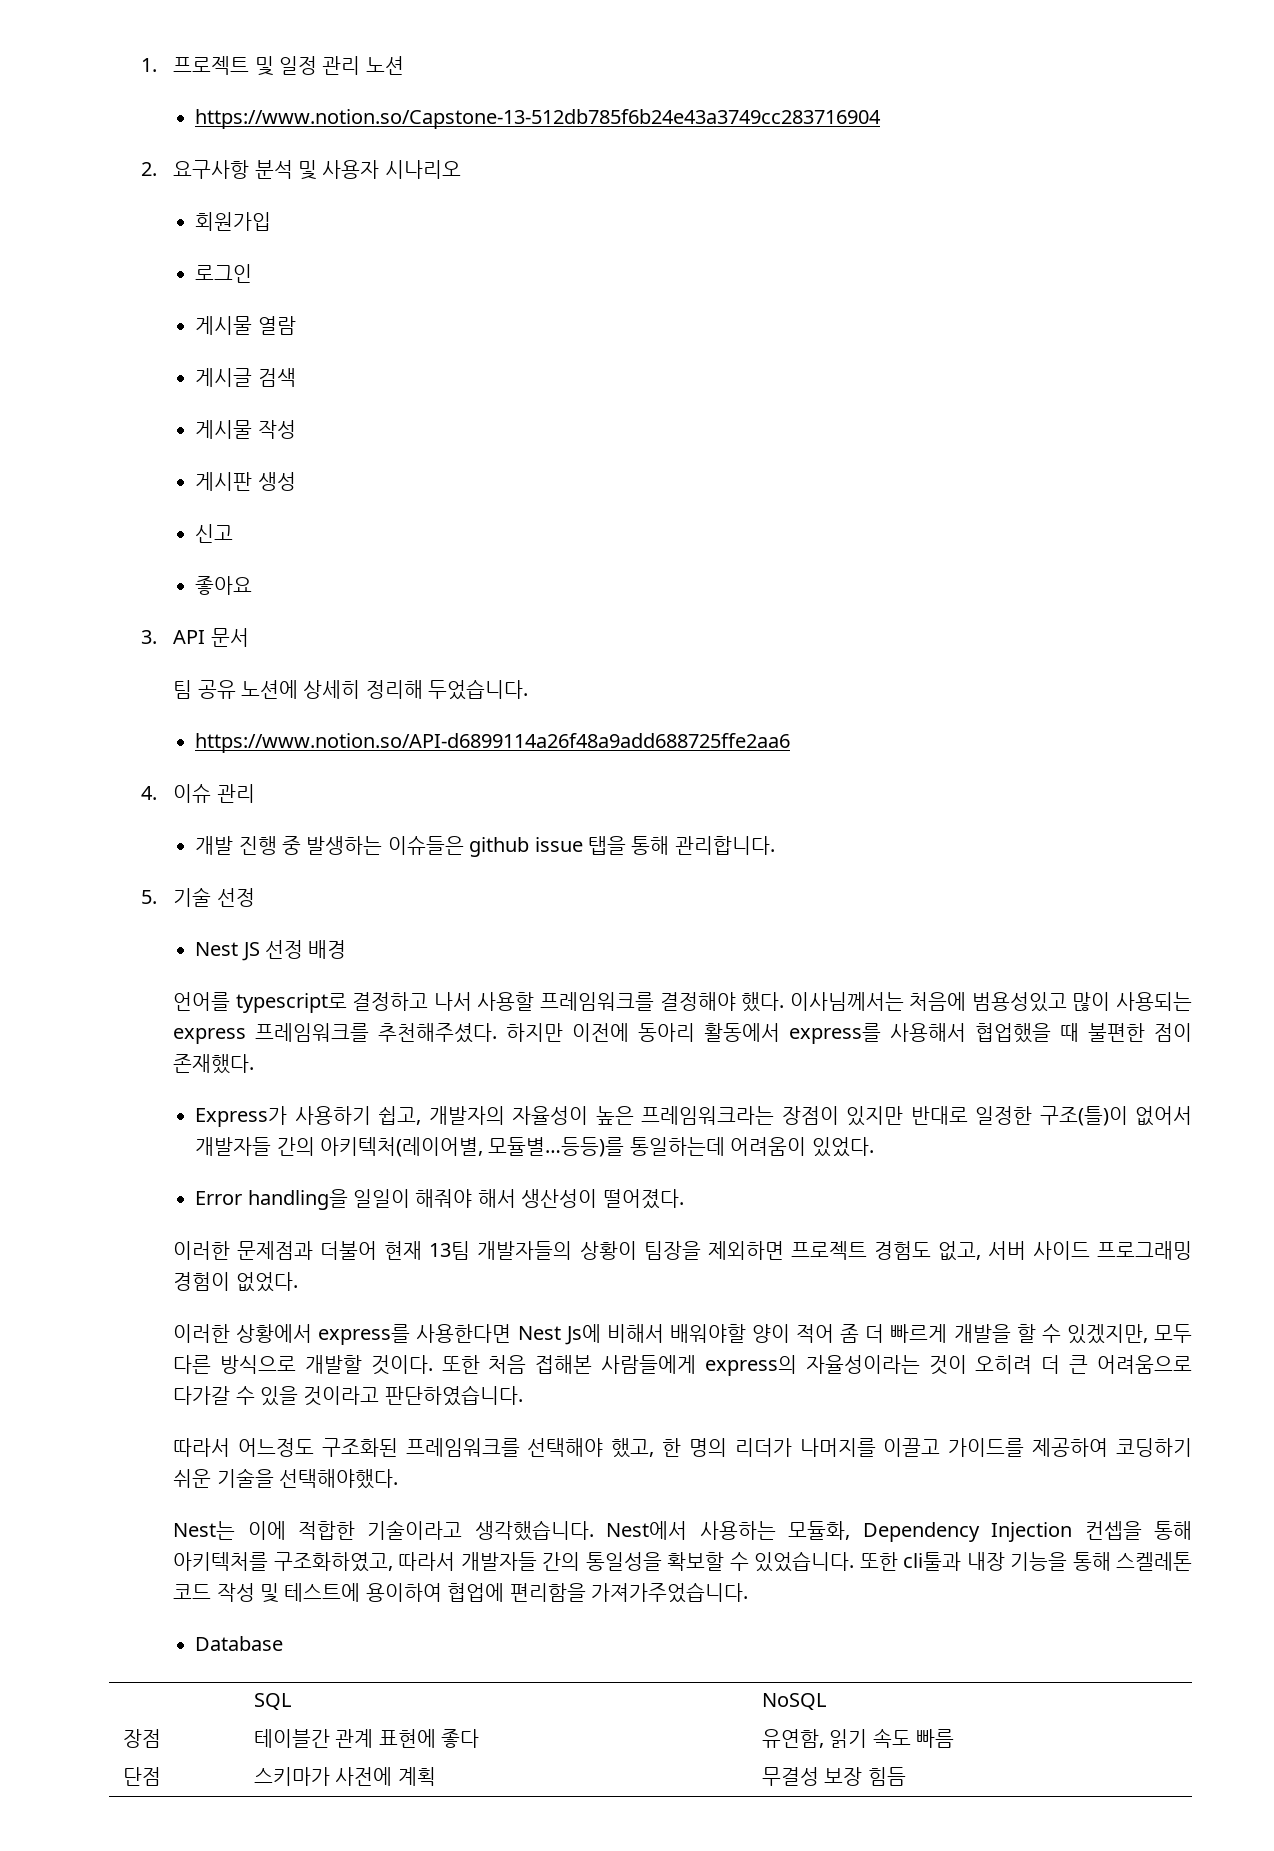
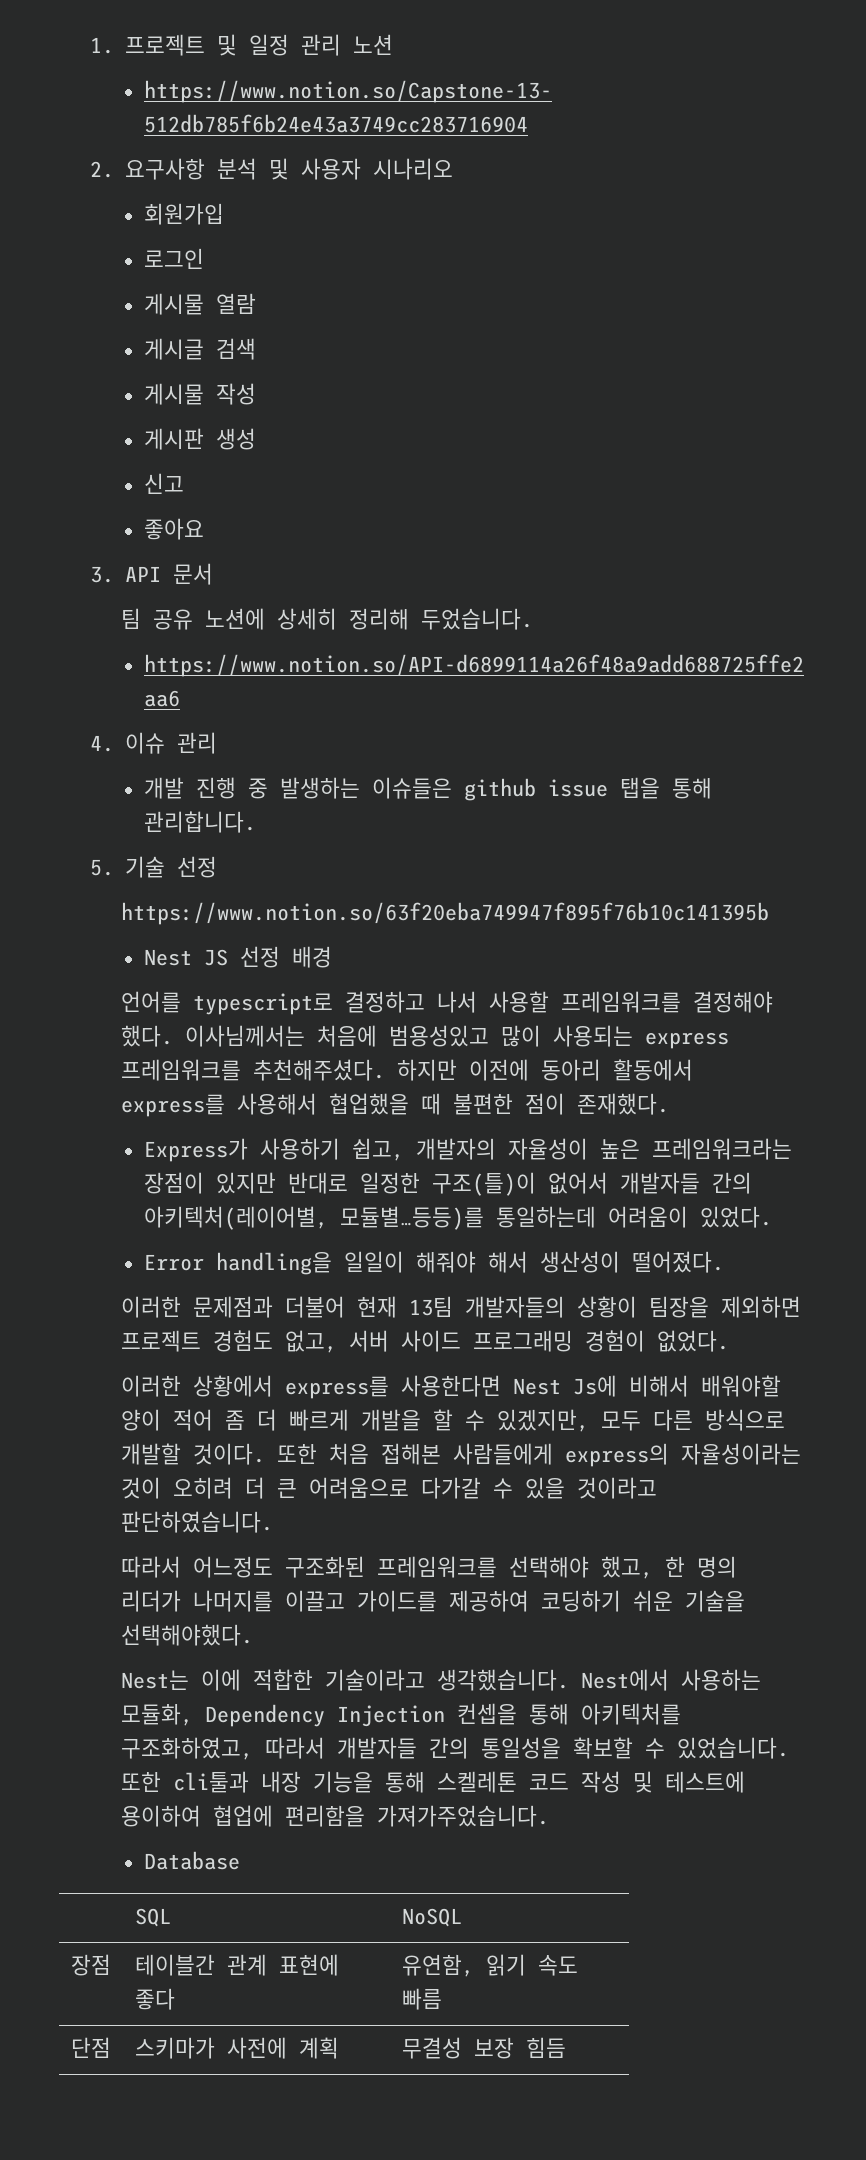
(255, 897) none -> [120,902,769,925] // https://www.notion.so/63f20eba749947f895f76b10c141395b

